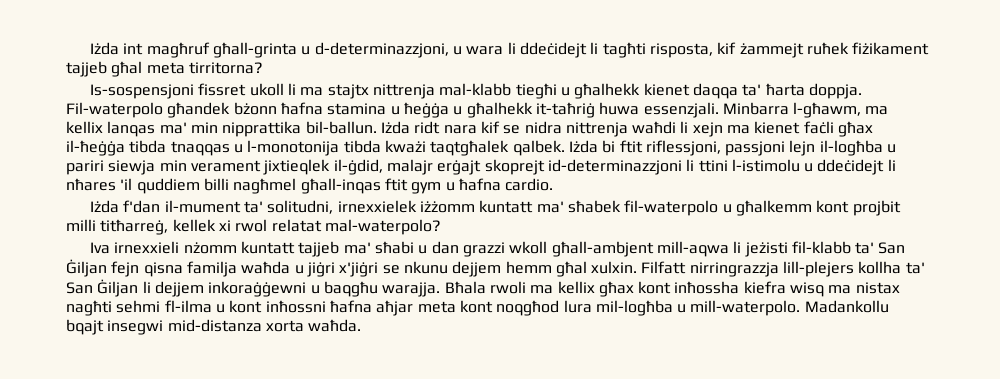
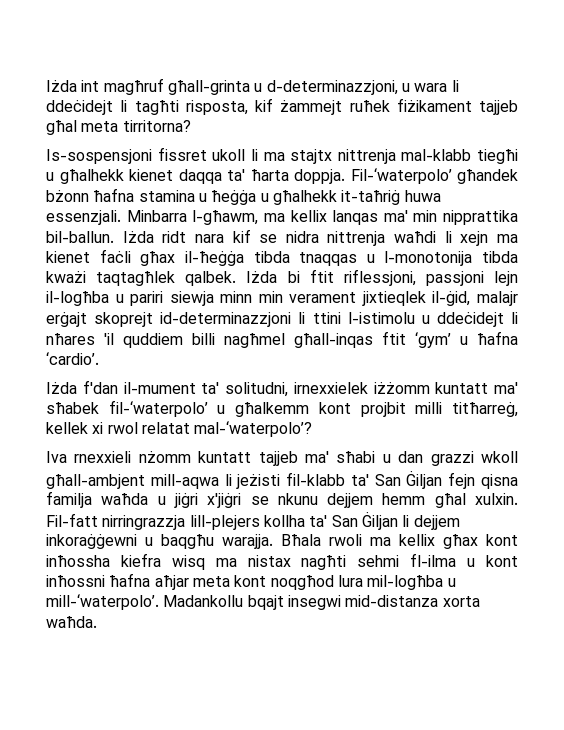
[66,102,163,118] Fil-waterpolo -> [350,168,452,184] Fil-‘waterpolo’
[430,140,510,156] taqtgħalek -> [96,271,176,286] taqtagħlek
(156, 167) none -> [220,291,253,303] minn
[333,159,383,175] il-ġdid, -> [432,291,471,306] il-ġid,
[411,182,442,194] gym -> [415,332,451,348] ‘gym’
[505,178,554,191] cardio. -> [46,352,99,365] ‘cardio’.
[624,200,719,216] fil-waterpolo -> [108,400,208,417] fil-‘waterpolo’
[324,219,441,235] mal-waterpolo? -> [194,421,313,437] mal-‘waterpolo’?
[114,241,180,254] irnexxieli -> [74,451,132,463] rnexxieli
[641,261,687,274] Filfatt -> [46,513,98,527] Fil-fatt
[690,300,801,316] mill-waterpolo. -> [46,594,159,610] mill-‘waterpolo’.

